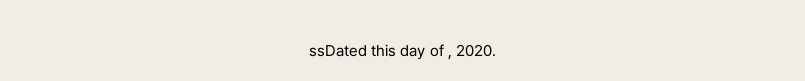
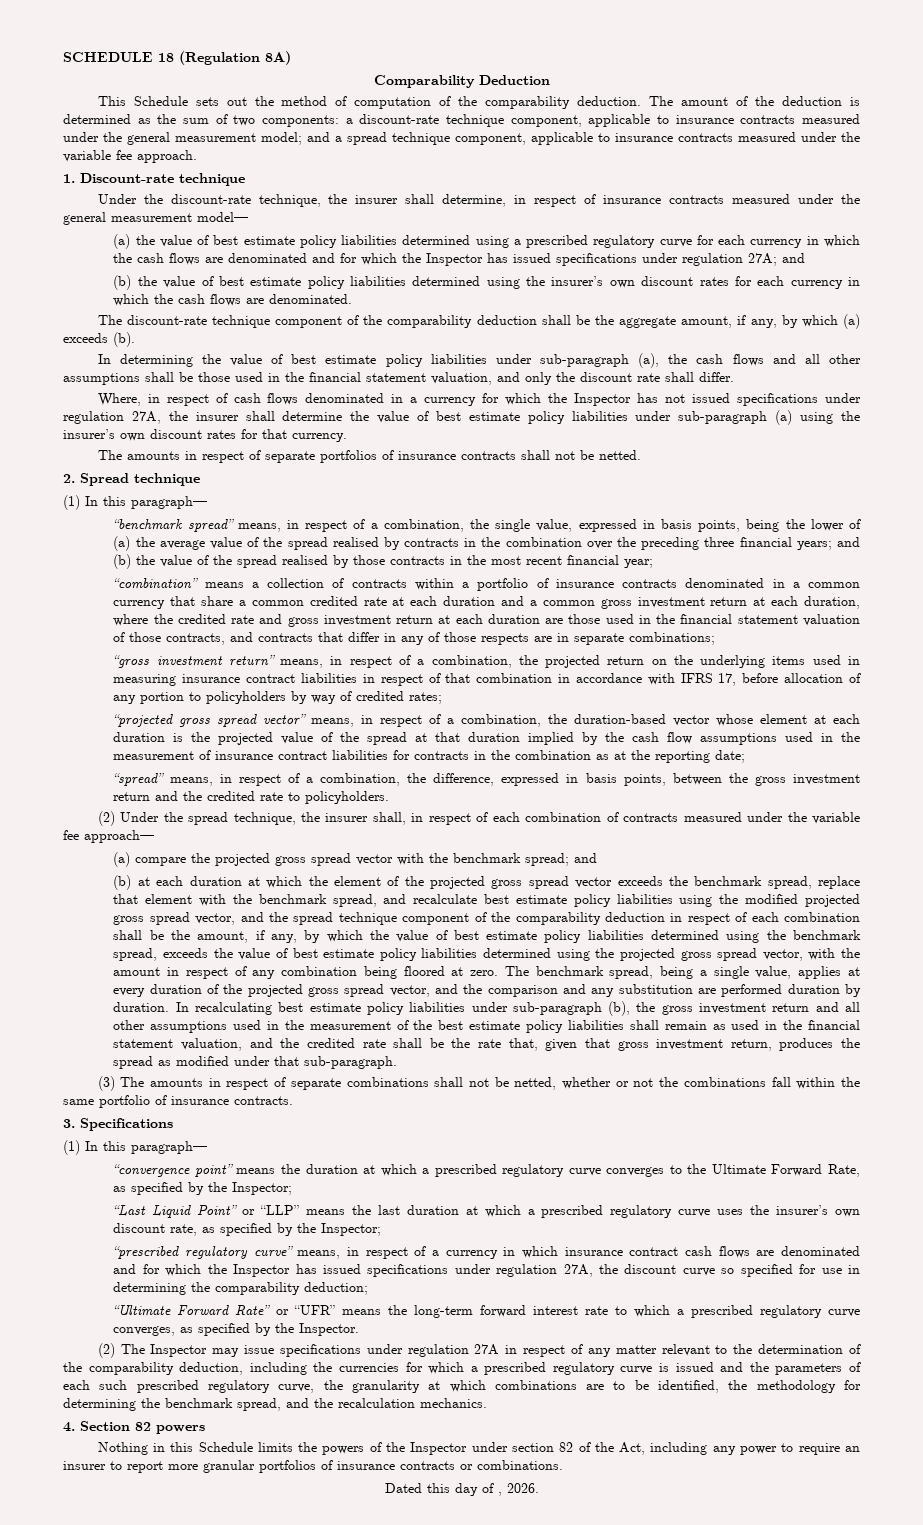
[309,45,368,57] ssDated -> [63,51,291,65] [373,75,550,88] [97,96,861,109] [63,114,860,127] [63,132,860,145] [63,150,197,163] [63,173,245,186] [97,194,860,207] [63,212,248,225] [113,234,860,249] [113,253,806,266] [113,275,860,290] [113,294,353,306] [97,314,860,329] [63,332,135,347] [97,353,861,368] [63,372,734,385] [97,393,861,406] [63,410,860,425] [63,429,347,442] [97,450,641,463] [63,473,200,486] [63,495,207,510] [113,519,862,532] [113,536,861,551] [113,554,654,569] [113,578,861,591] [113,596,860,609] [113,614,860,627] [113,632,716,645] [113,655,860,668] [113,673,861,686] [113,691,443,704] [113,714,860,727] [113,732,860,745] [113,750,746,763] [113,773,860,786] [113,791,390,804] [97,811,860,826] [63,830,154,843] [113,852,598,867] [113,875,860,890] [113,894,860,907] [113,912,860,925] [113,930,861,943] [113,948,861,961] [113,966,860,979] [113,984,862,997] [113,1001,860,1016] [113,1020,860,1033] [113,1038,861,1051] [113,1056,398,1069] [97,1076,860,1091] [63,1095,293,1108] [63,1118,173,1131] [63,1140,207,1155] [113,1164,860,1177] [113,1182,293,1195] [113,1205,860,1218] [113,1223,382,1236] [113,1246,860,1259] [113,1264,860,1277] [113,1282,369,1295] [113,1305,860,1318] [113,1323,360,1336] [97,1343,861,1358] [63,1362,862,1375] [63,1380,861,1393] [63,1398,487,1411] [63,1421,205,1434] [97,1442,860,1455] [63,1460,563,1473] [384,1483,422,1493] SCHEDULE 18 (Regulation 8A) // Comparability Deduction // This Schedule sets out the method of computation of the comparability deduction. The amount of the deduction is determined as the sum of two components: a discount-rate technique component, applicable to insurance contracts measured under the general measurement model; and a spread technique component, applicable to insurance contracts measured under the variable fee approach. // 1. Discount-rate technique // Under the discount-rate technique, the insurer shall determine, in respect of insurance contracts measured under the general measurement model— // (a) the value of best estimate policy liabilities determined using a prescribed regulatory curve for each currency in which the cash flows are denominated and for which the Inspector has issued specifications under regulation 27A; and // (b) the value of best estimate policy liabilities determined using the insurer’s own discount rates for each currency in which the cash flows are denominated. // The discount-rate technique component of the comparability deduction shall be the aggregate amount, if any, by which (a) exceeds (b). // In determining the value of best estimate policy liabilities under sub-paragraph (a), the cash flows and all other assumptions shall be those used in the financial statement valuation, and only the discount rate shall differ. // Where, in respect of cash flows denominated in a currency for which the Inspector has not issued specifications under regulation 27A, the insurer shall determine the value of best estimate policy liabilities under sub-paragraph (a) using the insurer’s own discount rates for that currency. // The amounts in respect of separate portfolios of insurance contracts shall not be netted. // 2. Spread technique // (1) In this paragraph— // “benchmark spread” means, in respect of a combination, the single value, expressed in basis points, being the lower of (a) the average value of the spread realised by contracts in the combination over the preceding three financial years; and (b) the value of the spread realised by those contracts in the most recent financial year; // “combination” means a collection of contracts within a portfolio of insurance contracts denominated in a common currency that share a common credited rate at each duration and a common gross investment return at each duration, where the credited rate and gross investment return at each duration are those used in the financial statement valuation of those contracts, and contracts that differ in any of those respects are in separate combinations; // “gross investment return” means, in respect of a combination, the projected return on the underlying items used in measuring insurance contract liabilities in respect of that combination in accordance with IFRS 17, before allocation of any portion to policyholders by way of credited rates; // “projected gross spread vector” means, in respect of a combination, the duration-based vector whose element at each duration is the projected value of the spread at that duration implied by the cash flow assumptions used in the measurement of insurance contract liabilities for contracts in the combination as at the reporting date; // “spread” means, in respect of a combination, the difference, expressed in basis points, between the gross investment return and the credited rate to policyholders. // (2) Under the spread technique, the insurer shall, in respect of each combination of contracts measured under the variable fee approach— // (a) compare the projected gross spread vector with the benchmark spread; and // (b) at each duration at which the element of the projected gross spread vector exceeds the benchmark spread, replace that element with the benchmark spread, and recalculate best estimate policy liabilities using the modified projected gross spread vector, and the spread technique component of the comparability deduction in respect of each combination shall be the amount, if any, by which the value of best estimate policy liabilities determined using the benchmark spread, exceeds the value of best estimate policy liabilities determined using the projected gross spread vector, with the amount in respect of any combination being floored at zero. The benchmark spread, being a single value, applies at every duration of the projected gross spread vector, and the comparison and any substitution are performed duration by duration. In recalculating best estimate policy liabilities under sub-paragraph (b), the gross investment return and all other assumptions used in the measurement of the best estimate policy liabilities shall remain as used in the financial statement valuation, and the credited rate shall be the rate that, given that gross investment return, produces the spread as modified under that sub-paragraph. // (3) The amounts in respect of separate combinations shall not be netted, whether or not the combinations fall within the same portfolio of insurance contracts. // 3. Specifications // (1) In this paragraph— // “convergence point” means the duration at which a prescribed regulatory curve converges to the Ultimate Forward Rate, as specified by the Inspector; // “Last Liquid Point” or “LLP” means the last duration at which a prescribed regulatory curve uses the insurer’s own discount rate, as specified by the Inspector; // “prescribed regulatory curve” means, in respect of a currency in which insurance contract cash flows are denominated and for which the Inspector has issued specifications under regulation 27A, the discount curve so specified for use in determining the comparability deduction; // “Ultimate Forward Rate” or “UFR” means the long-term forward interest rate to which a prescribed regulatory curve converges, as specified by the Inspector. // (2) The Inspector may issue specifications under regulation 27A in respect of any matter relevant to the determination of the comparability deduction, including the currencies for which a prescribed regulatory curve is issued and the parameters of each such prescribed regulatory curve, the granularity at which combinations are to be identified, the methodology for determining the benchmark spread, and the recalculation mechanics. // 4. Section 82 powers // Nothing in this Schedule limits the powers of the Inspector under section 82 of the Act, including any power to require an insurer to report more granular portfolios of insurance contracts or combinations. // Dated
[455,44,496,57] 2020. -> [506,1483,539,1493] 2026.

